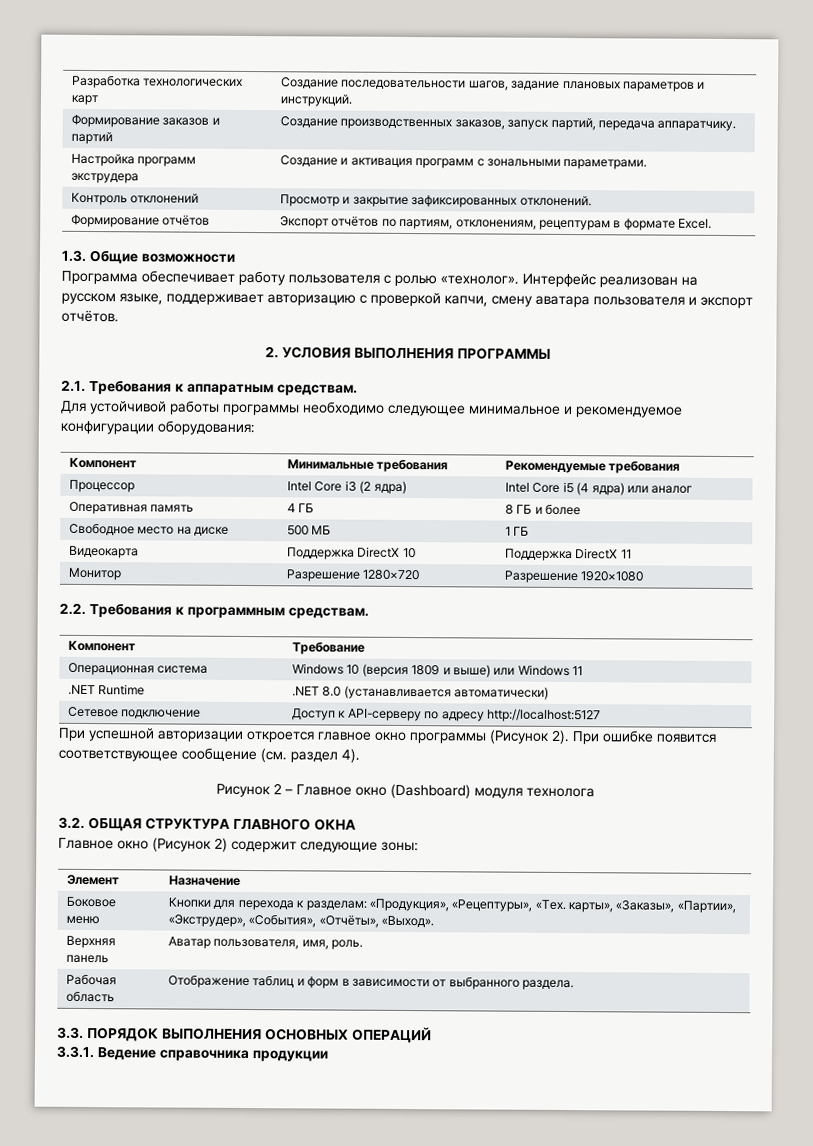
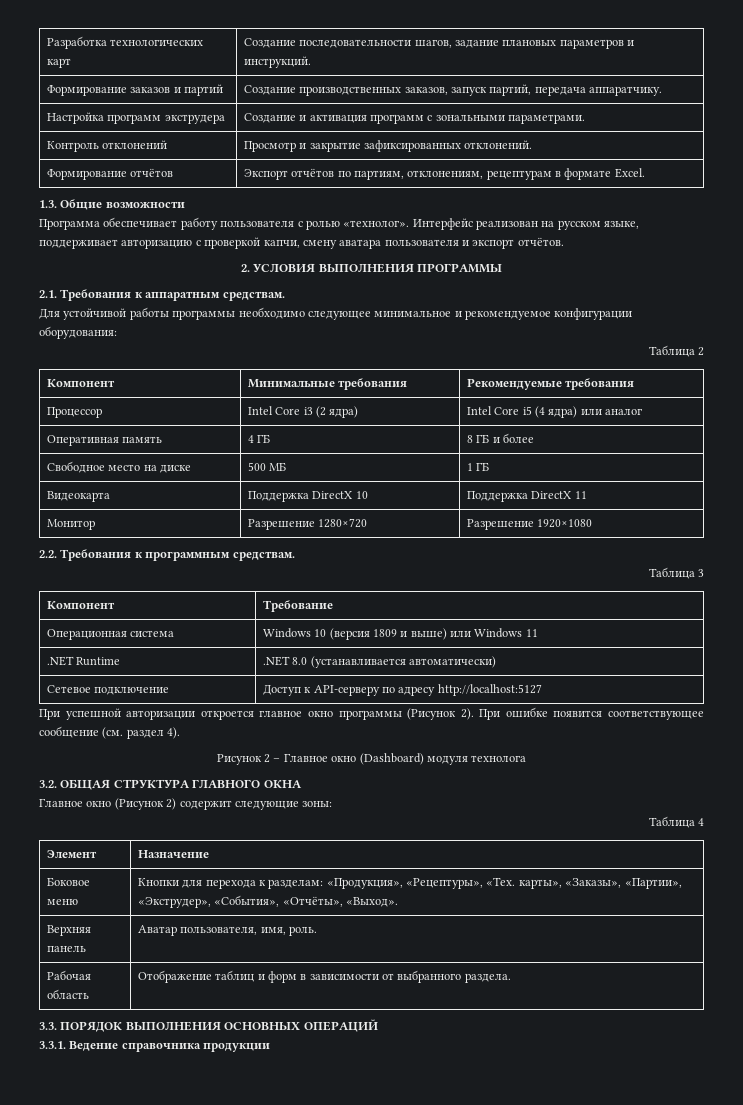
(255, 428) none -> [648,345,704,357] // Таблица 2
(369, 613) none -> [648,567,704,579] // Таблица 3
(419, 846) none -> [648,816,704,828] // Таблица 4

